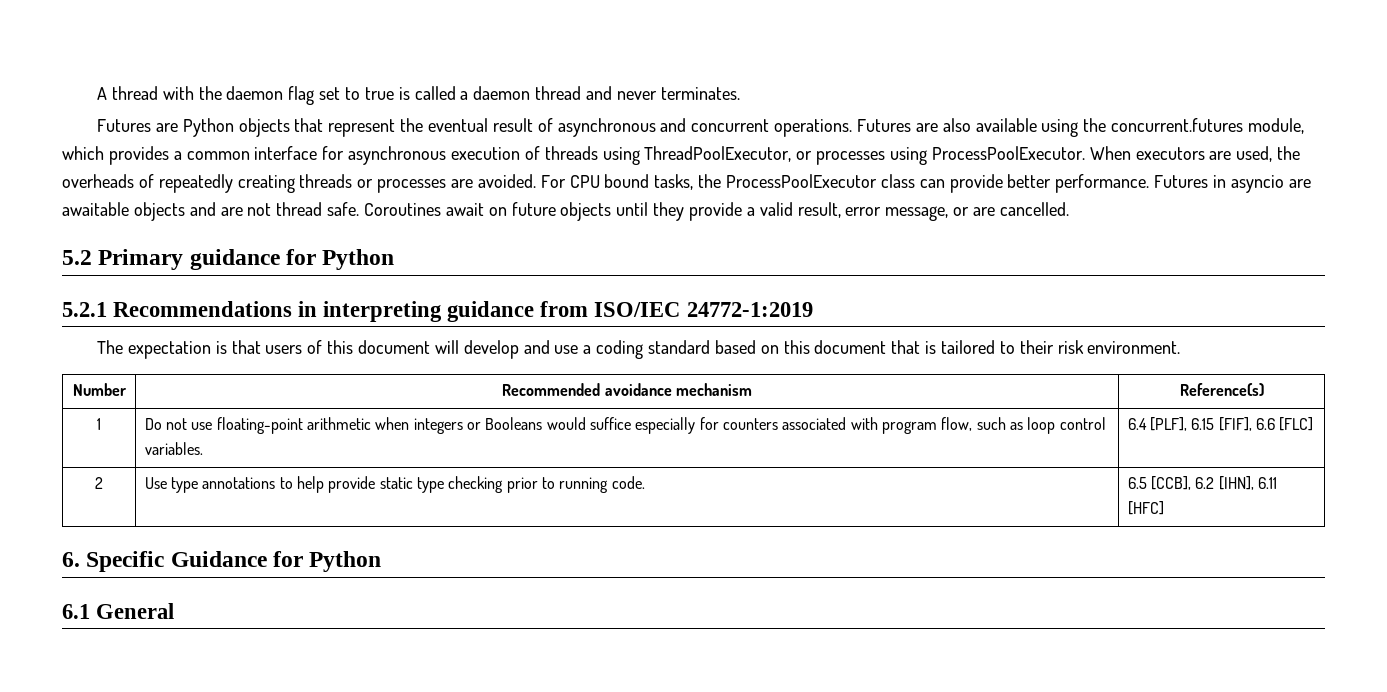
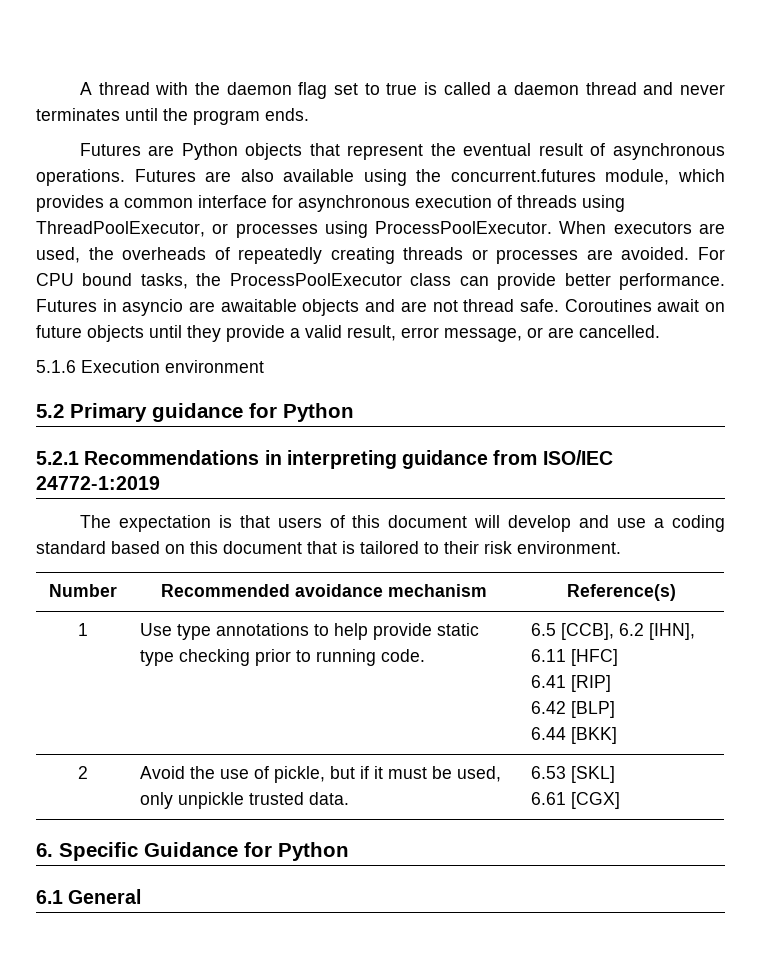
[660,87,740,100] terminates. -> [36,108,309,125] terminates until the program ends.
[660,118,770,132] and concurrent -> (726, 151) none
(1069, 209) none -> [36,360,264,373] // 5.1.6 Execution environment
[144,417,1106,434] [144,442,203,455] [1127,417,1314,431] [95,477,103,489] | Do not use floating-point arithmetic when integers or Booleans would suffice especially for counters associated with program flow, such as loop control variables. | 6.4 [PLF], 6.15 [FIF], 6.6 [FLC] // 2 -> (88, 629) none
(1164, 508) none -> [530,675,611,692] [530,701,615,718] [530,727,617,744] [77,766,88,779] [139,766,501,783] [139,792,349,809] [530,766,615,783] [530,792,620,809] // 6.41 [RIP] // 6.42 [BLP] // 6.44 [BKK] // 2 | Avoid the use of pickle, but if it must be used, only unpickle trusted data. | 6.53 [SKL] // 6.61 [CGX]

